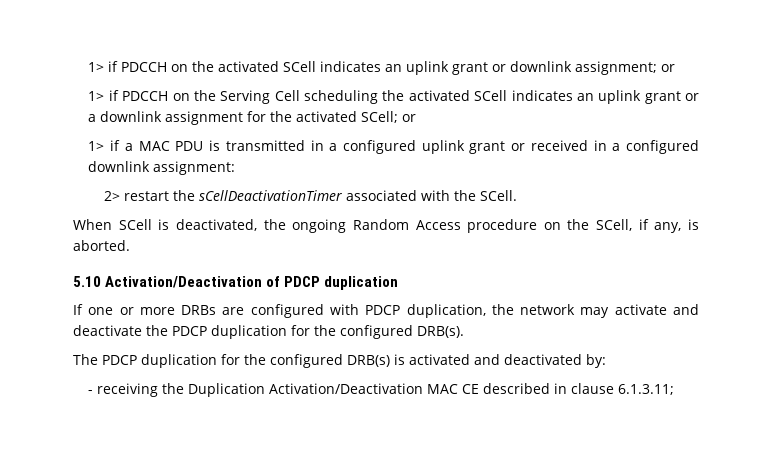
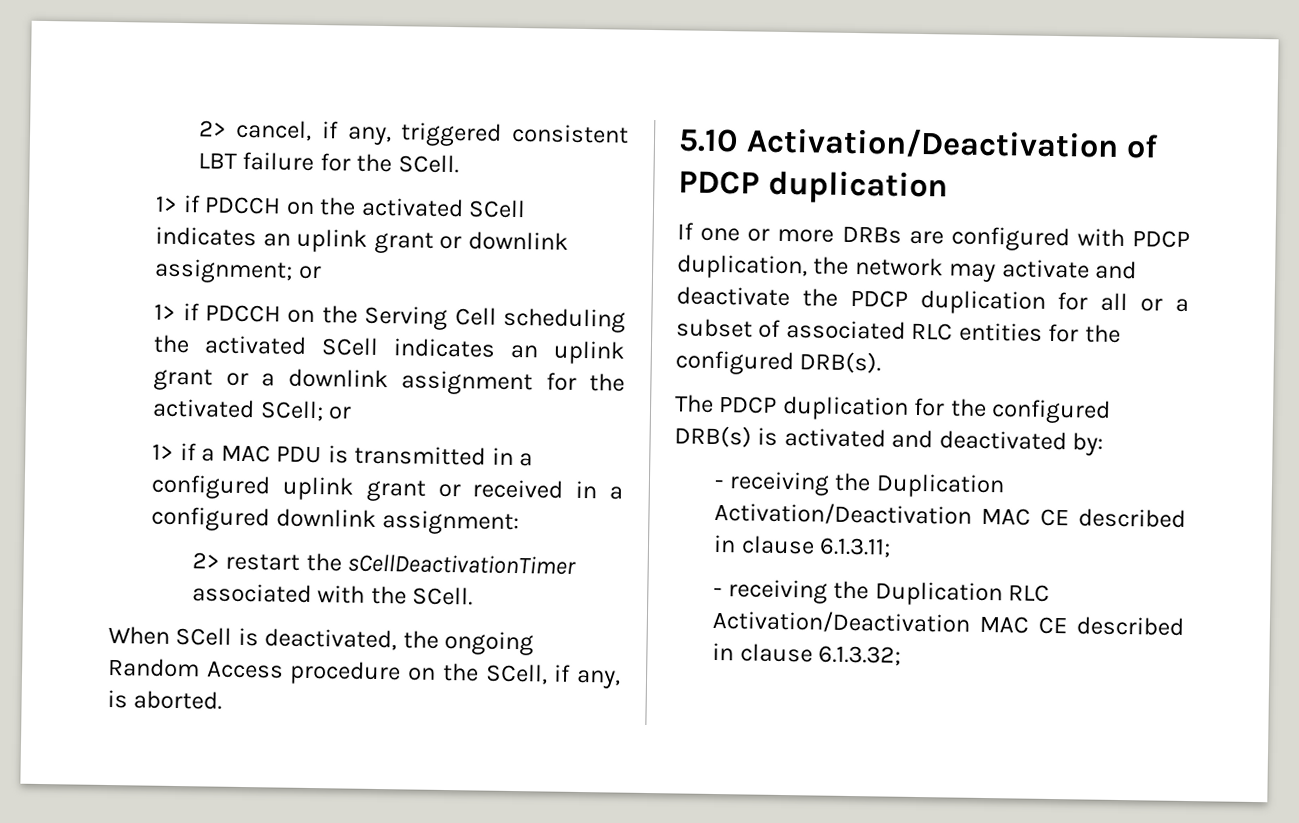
(88, 67) none -> [198,119,629,147] [197,151,459,174] 2> cancel, if any, triggered consistent LBT failure for the SCell. //
(310, 330) none -> [1100,292,1189,312] [676,318,1080,343] all or a subset of associated RLC entities for
(675, 389) none -> [713,579,1051,607] [712,609,1184,636] [712,642,902,666] // - receiving the Duplication RLC Activation/Deactivation MAC CE described in clause 6.1.3.32;

